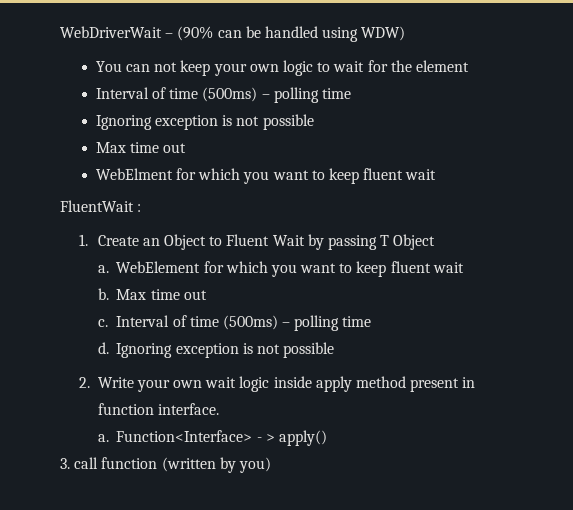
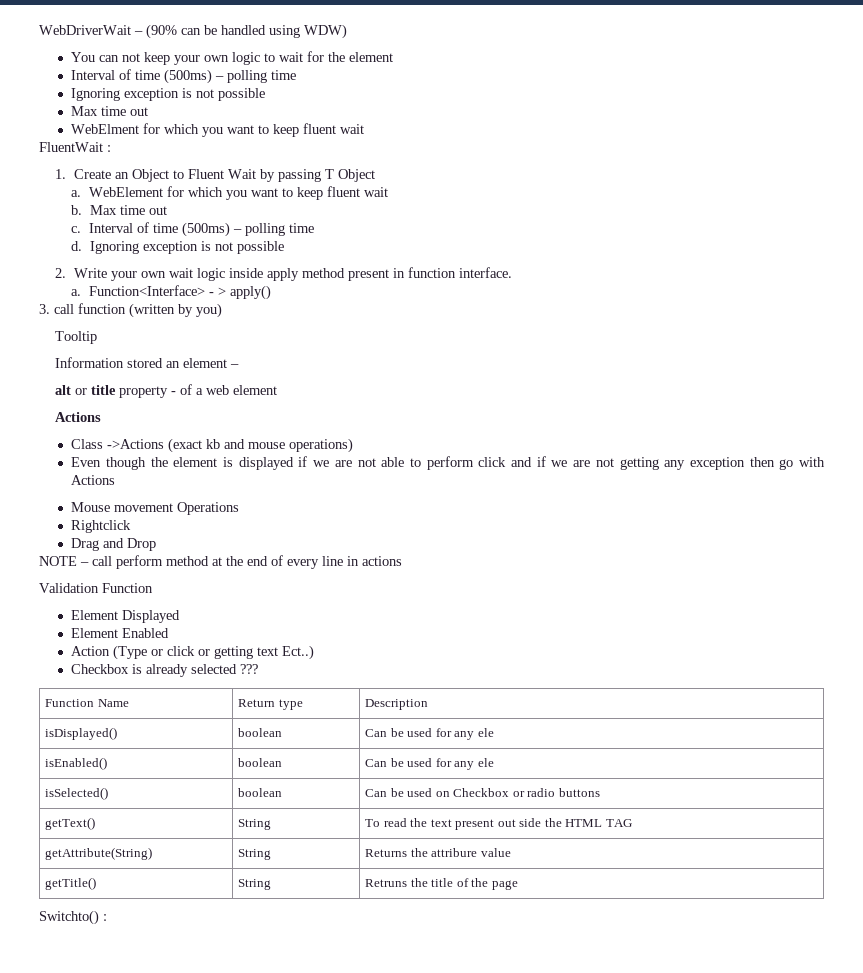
(271, 465) none -> [55,331,98,344] [55,357,240,368] [55,384,278,398] [55,412,102,422] [71,438,354,453] [71,456,826,470] [71,475,116,485] [71,502,240,515] [71,520,132,533] [71,538,157,551] [39,555,402,569] [39,583,153,593] [71,610,181,623] [71,628,170,638] [71,645,315,660] [71,664,259,677] [45,699,129,707] [238,699,303,710] [365,699,429,710] [45,727,118,740] [238,728,283,737] [365,728,494,740] [45,757,108,770] [238,758,283,767] [365,758,494,770] [45,787,109,800] [238,788,283,797] [365,788,600,797] [45,817,96,830] [238,819,272,830] [365,818,632,830] [45,847,153,860] [238,849,272,860] [365,848,511,857] [45,877,97,890] [238,879,272,890] [365,878,518,890] [39,910,107,925] // Tooltip // Information stored an element – // alt or title property - of a web element // Actions // Class ->Actions (exact kb and mouse operations) // Even though the element is displayed if we are not able to perform click and if we are not getting any exception then go with Actions // Mouse movement Operations // Rightclick // Drag and Drop // NOTE – call perform method at the end of every line in actions // Validation Function // Element Displayed // Element Enabled // Action (Type or click or getting text Ect..) // Checkbox is already selected ??? // Function Name | Return type | Description // isDisplayed() | boolean | Can be used for any ele // isEnabled() | boolean | Can be used for any ele // isSelected() | boolean | Can be used on Checkbox or radio buttons // getText() | String | To read the text present out side the HTML TAG // getAttribute(String) | String | Returns the attribure value // getTitle() | String | Retruns the title of the page // Switchto() :

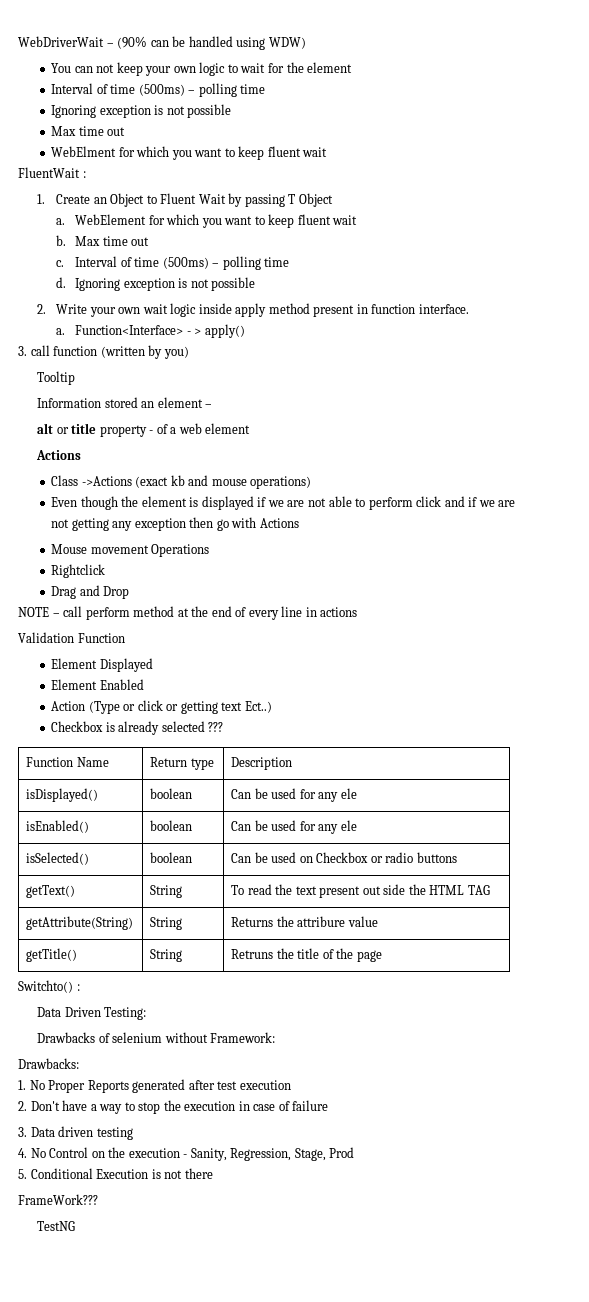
(107, 917) none -> [37,1007,147,1020] [37,1032,276,1043] [18,1058,79,1069] [18,1079,291,1093] [18,1100,329,1114] [18,1126,133,1140] [18,1147,355,1161] [18,1168,213,1179] [18,1194,98,1205] [37,1221,76,1231] // Data Driven Testing: // Drawbacks of selenium without Framework: // Drawbacks: // 1. No Proper Reports generated after test execution // 2. Don't have a way to stop the execution in case of failure // 3. Data driven testing // 4. No Control on the execution - Sanity, Regression, Stage, Prod // 5. Conditional Execution is not there // FrameWork??? // TestNG

